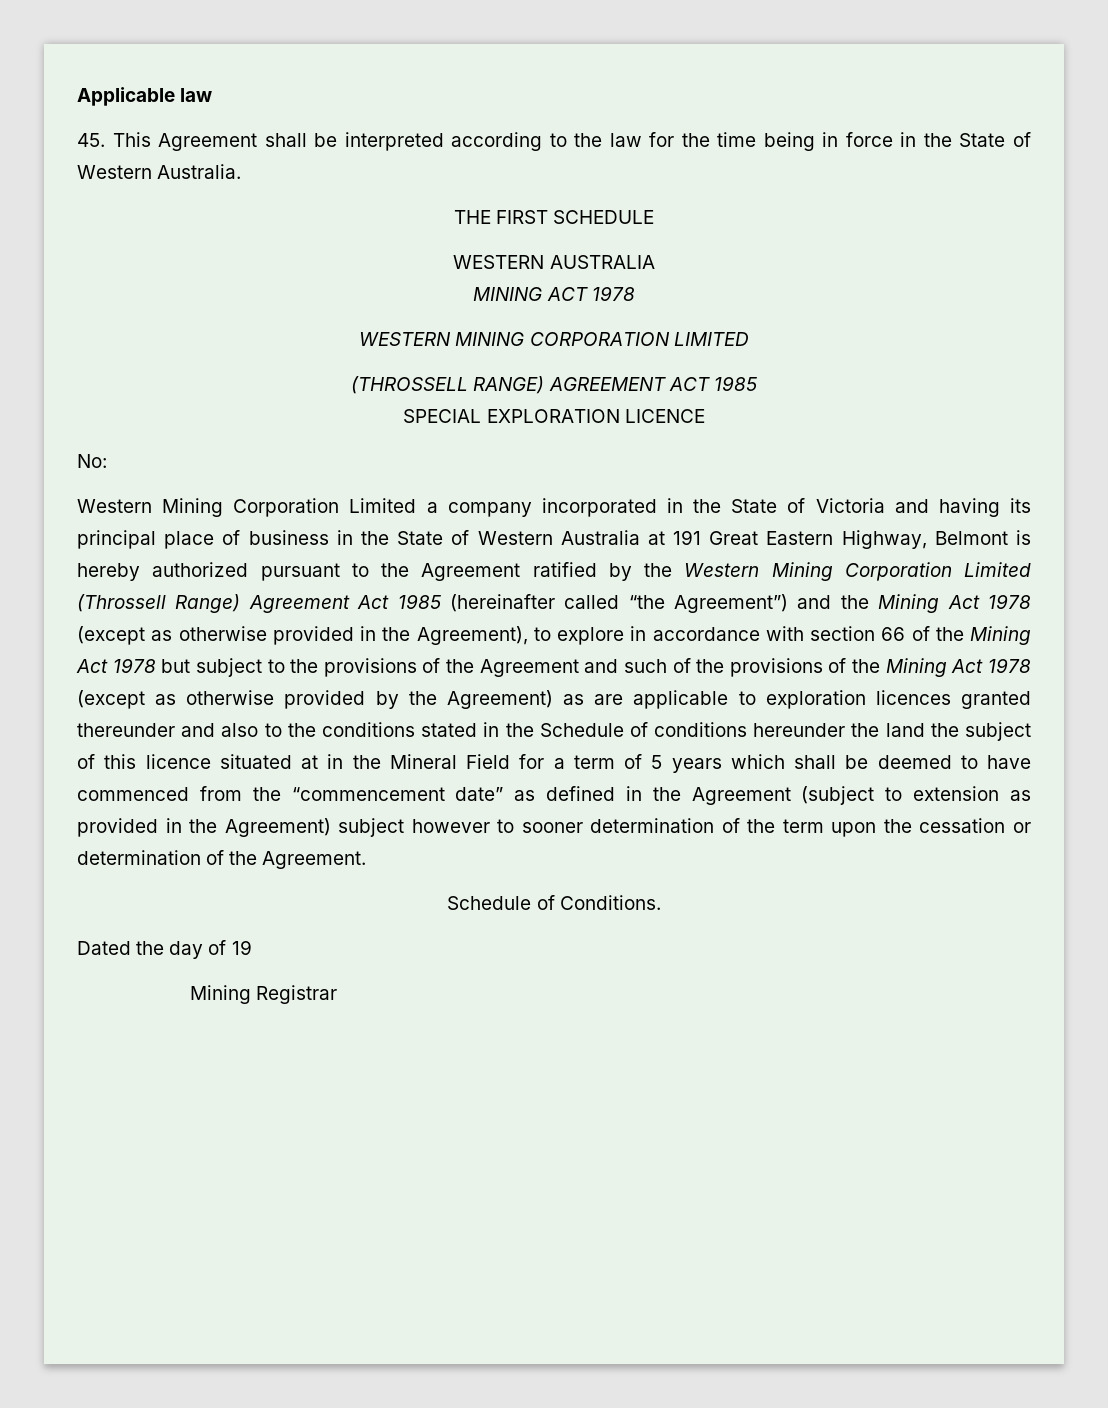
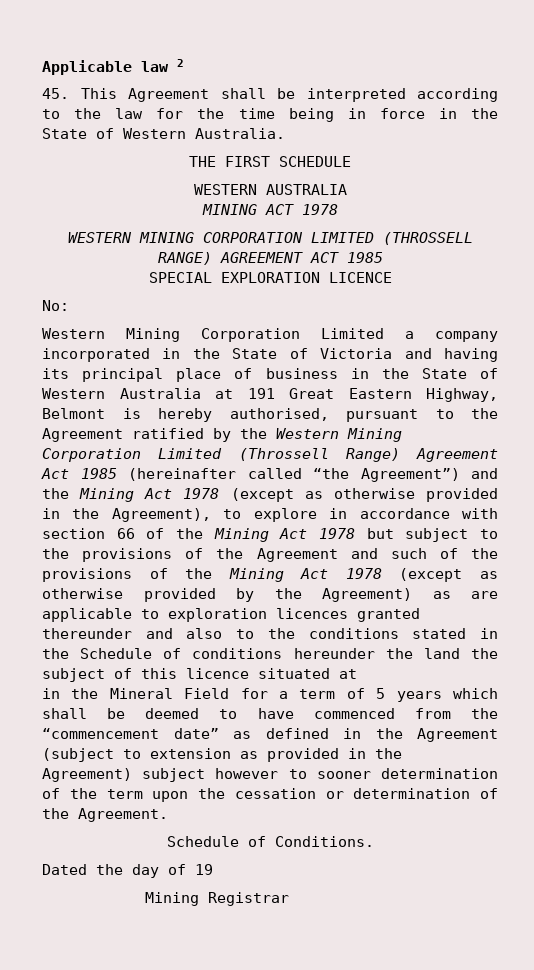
(213, 95) none -> [177,59,184,67] 2
(749, 339) // -> (374, 237) none
[152,562,249,577] authorized -> [229,408,329,421] authorised,
(318, 762) none -> (357, 674) //

